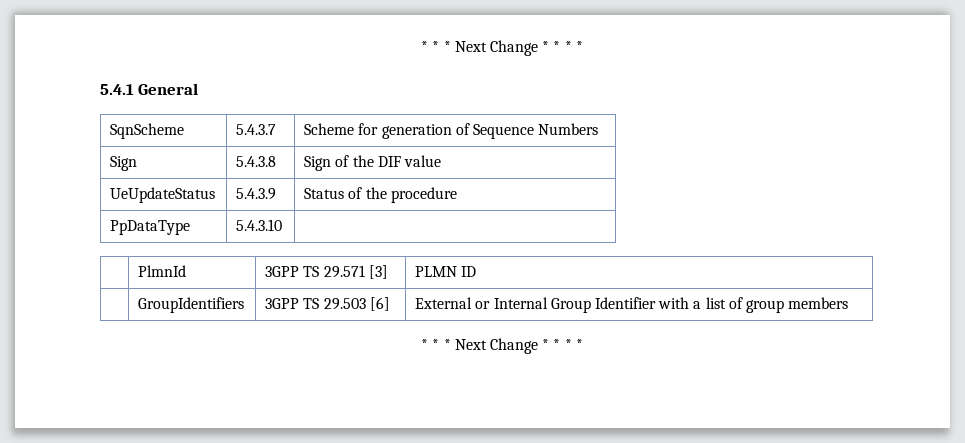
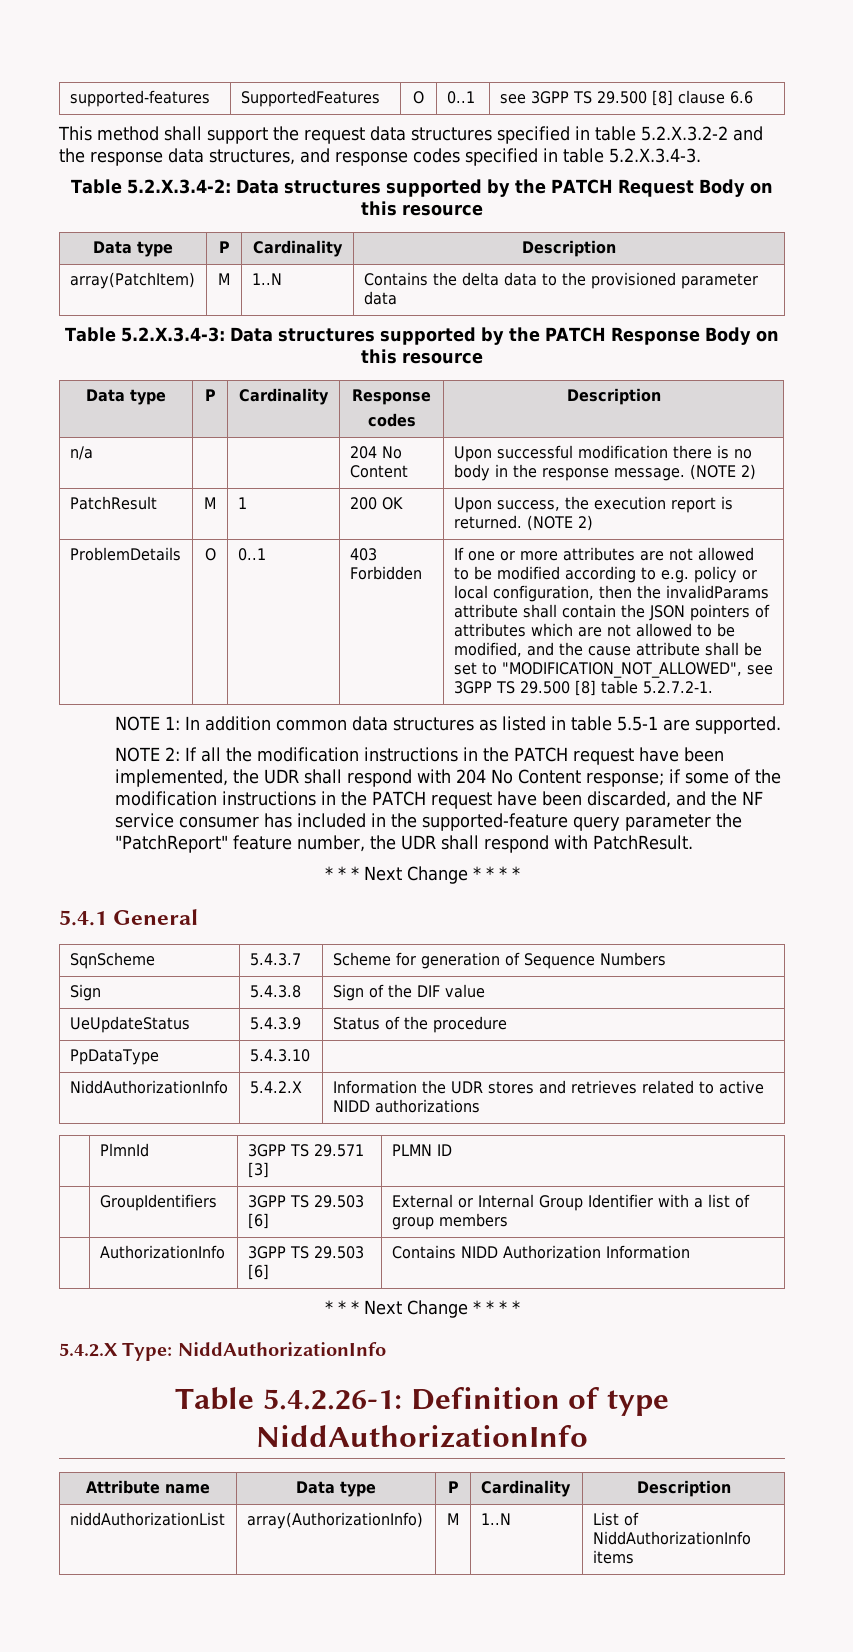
(421, 46) none -> [69,90,210,107] [240,90,380,107] [413,91,424,104] [446,91,475,104] [499,90,753,106] [58,126,763,144] [59,148,701,166] [71,179,773,197] [361,201,483,216] [93,241,173,257] [218,241,230,253] [253,240,343,257] [522,240,616,257] [69,272,195,289] [218,273,230,285] [251,273,282,285] [363,272,758,289] [363,291,397,305] [64,327,780,345] [361,349,483,364] [86,389,166,405] [204,389,216,401] [239,388,329,405] [352,389,431,405] [367,413,416,427] [566,388,661,405] [69,446,93,460] [349,446,402,459] [349,465,408,478] [453,445,752,462] [453,464,756,481] [69,496,157,510] [204,497,216,509] [237,497,247,509] [349,497,403,510] [453,496,733,513] [453,515,593,531] [69,547,181,561] [204,548,216,561] [237,548,266,561] [349,548,377,561] [349,566,422,580] [453,547,754,561] [453,566,757,583] [453,585,769,602] [453,604,770,621] [453,623,735,637] [453,642,762,657] [453,662,773,678] [453,680,713,696] [114,716,781,734] [114,747,724,765] [114,769,781,787] [114,791,763,809] [114,813,742,831] [114,835,693,853] supported-features | SupportedFeatures | O | 0..1 | see 3GPP TS 29.500 [8] clause 6.6 // This method shall support the request data structures specified in table 5.2.X.3.2-2 and the response data structures, and response codes specified in table 5.2.X.3.4-3. // Table 5.2.X.3.4-2: Data structures supported by the PATCH Request Body on this resource // Data type | P | Cardinality | Description // array(PatchItem) | M | 1..N | Contains the delta data to the provisioned parameter data // Table 5.2.X.3.4-3: Data structures supported by the PATCH Response Body on this resource // Data type | P | Cardinality | Response // codes | Description // n/a | | | 204 No Content | Upon successful modification there is no body in the response message. (NOTE 2) // PatchResult | M | 1 | 200 OK | Upon success, the execution report is returned. (NOTE 2) // ProblemDetails | O | 0..1 | 403 Forbidden | If one or more attributes are not allowed to be modified according to e.g. policy or local configuration, then the invalidParams attribute shall contain the JSON pointers of attributes which are not allowed to be modified, and the cause attribute shall be set to "MODIFICATION_NOT_ALLOWED", see 3GPP TS 29.500 [8] table 5.2.7.2-1. // NOTE 1: In addition common data structures as listed in table 5.5-1 are supported. // NOTE 2: If all the modification instructions in the PATCH request have been implemented, the UDR shall respond with 204 No Content response; if some of the modification instructions in the PATCH request have been discarded, and the NF service consumer has included in the supported-feature query parameter the "PatchReport" feature number, the UDR shall respond with PatchResult. //
(283, 225) none -> [69,1080,228,1094] [249,1081,302,1094] [332,1080,764,1094] [332,1099,480,1113] // NiddAuthorizationInfo | 5.4.2.X | Information the UDR stores and retrieves related to active NIDD authorizations
[421,338,583,354] // * * * Next Change * * * * -> [99,1245,225,1259] [247,1246,364,1259] [247,1264,269,1280] [391,1245,690,1259] [324,1300,520,1318] [59,1342,386,1361] [175,1387,669,1416] [256,1425,588,1448] [86,1480,210,1494] [296,1481,376,1497] [447,1481,459,1493] [480,1480,571,1497] [636,1480,731,1497] [69,1512,225,1526] [246,1512,423,1529] [447,1513,459,1525] [480,1513,511,1525] [592,1512,639,1526] [592,1531,751,1545] [592,1550,634,1564] // | AuthorizationInfo | 3GPP TS 29.503 [6] | Contains NIDD Authorization Information // * * * Next Change * * * * // 5.4.2.X Type: NiddAuthorizationInfo // Table 5.4.2.26-1: Definition of type NiddAuthorizationInfo // Attribute name | Data type | P | Cardinality | Description // niddAuthorizationList | array(AuthorizationInfo) | M | 1..N | List of NiddAuthorizationInfo items

